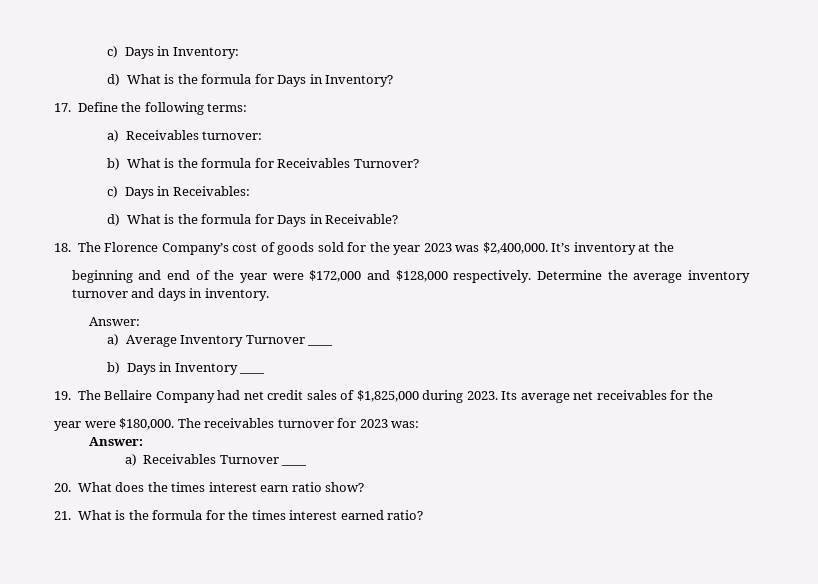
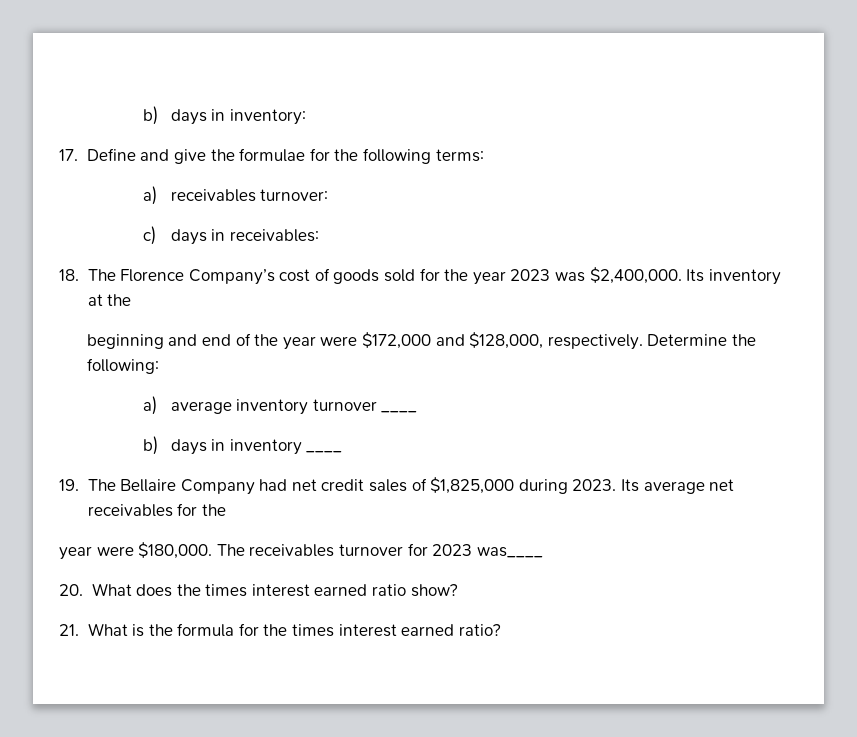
[107,46,239,59] [107,74,394,87] [54,102,118,112] c) Days in Inventory: // d) What is the formula for Days in Inventory? // 17. Define -> [142,106,306,125] [59,148,330,164] b) days in inventory: // 17. Define and give the formulae for
[125,130,199,140] Receivables -> [170,189,256,202] receivables
[107,158,419,170] [107,186,250,199] [107,214,399,227] b) What is the formula for Receivables Turnover? // c) Days in Receivables: // d) What is the formula for Days in Receivable? -> [142,226,319,245] c) days in receivables:
[551,243,571,252] It’s -> [686,269,705,282] Its
[395,270,448,282] $128,000 -> [469,332,544,349] $128,000,
(628, 275) none -> [86,358,159,374] [142,396,157,415] following: // a)
[131,288,269,301] [89,317,141,326] [107,334,305,347] and days in inventory. // Answer: // a) Average Inventory Turnover -> (377, 405) none
[126,362,238,375] Days in Inventory -> [170,439,302,455] days in inventory
[391,421,420,428] [89,437,144,446] [124,454,279,466] [281,464,308,466] was: // Answer: // a) Receivables Turnover ____ -> [476,547,543,558] was____
[260,485,290,492] earn -> [314,584,368,596] earned

